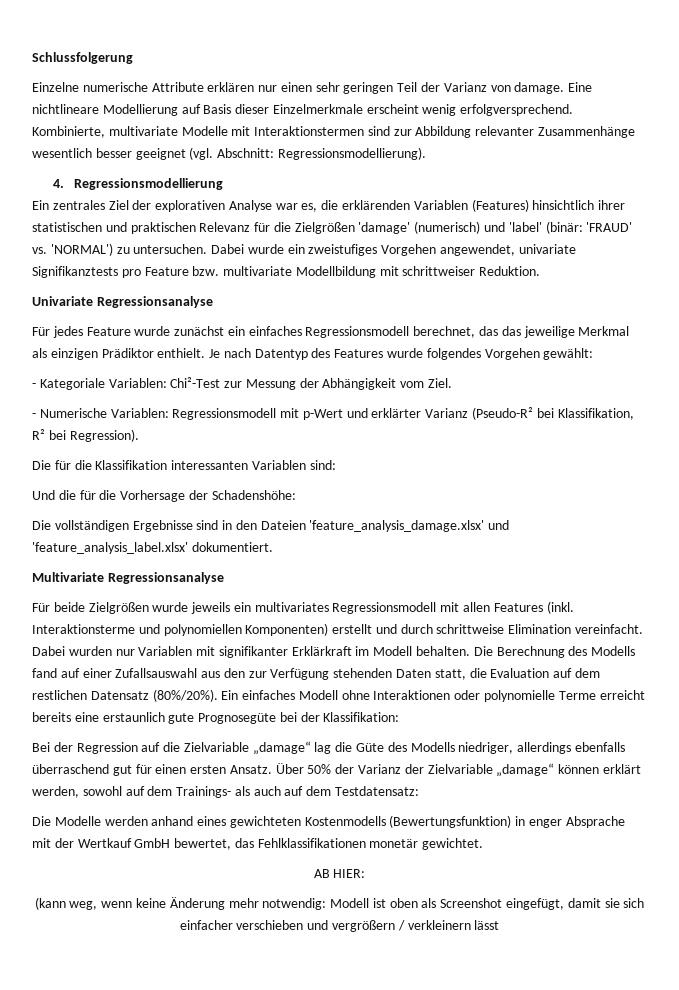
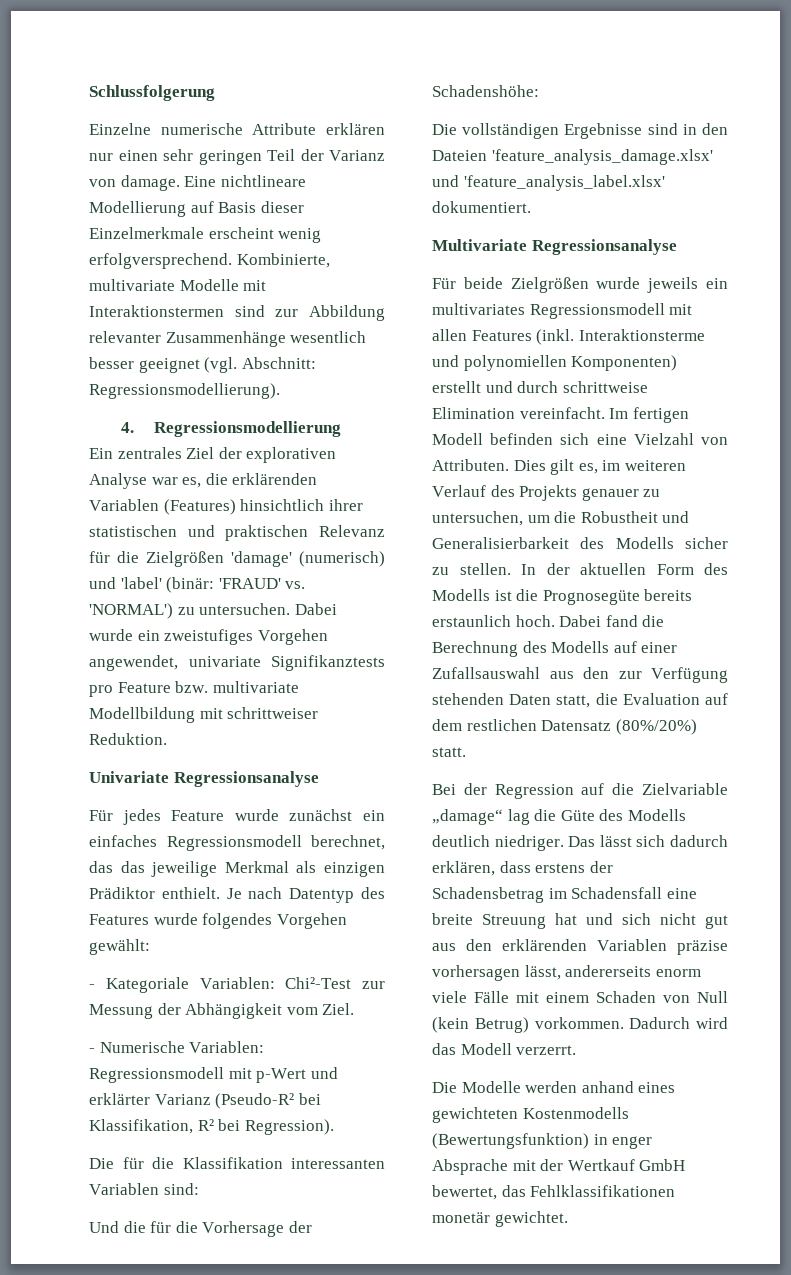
[32,646,493,658] Dabei wurden nur Variablen mit signifikanter Erklärkraft im Modell behalten. Die -> [609,407,689,423] [432,433,728,445] [432,459,686,475] [432,485,661,501] [432,511,690,526] [432,537,728,549] [432,563,728,575] [432,589,693,605] [432,615,665,627] Im fertigen Modell befinden sich eine Vielzahl von Attributen. Dies gilt es, im weiteren Verlauf des Projekts genauer zu untersuchen, um die Robustheit und Generalisierbarkeit des Modells sicher zu stellen. In der aktuellen Form des Modells ist die Prognosegüte bereits erstaunlich hoch. Dabei fand die
[32,668,57,678] fand -> (610, 647) none
[152,689,645,702] [32,712,400,724] (80%/20%). Ein einfaches Modell ohne Interaktionen oder polynomielle Terme erreicht bereits eine erstaunlich gute Prognosegüte bei der Klassifikation: -> [615,719,697,735] [432,747,466,757] (80%/20%) statt.
[458,742,625,754] [32,763,641,777] [32,786,420,798] niedriger, allerdings ebenfalls überraschend gut für einen ersten Ansatz. Über 50% der Varianz der Zielvariable „damage“ können erklärt werden, sowohl auf dem Trainings- als auch auf dem Testdatensatz: -> [432,835,728,851] [432,861,613,876] [432,887,697,903] [432,913,728,929] [432,939,728,955] [432,965,701,981] [432,991,728,1003] [432,1017,728,1033] [432,1043,577,1055] deutlich niedriger. Das lässt sich dadurch erklären, dass erstens der Schadensbetrag im Schadensfall eine breite Streuung hat und sich nicht gut aus den erklärenden Variablen präzise vorhersagen lässt, andererseits enorm viele Fälle mit einem Schaden von Null (kein Betrug) vorkommen. Dadurch wird das Modell verzerrt.
[313,869,366,878] [34,897,645,910] [179,920,500,932] // AB HIER: // (kann weg, wenn keine Änderung mehr notwendig: Modell ist oben als Screenshot eingefügt, damit sie sich einfacher verschieben und vergrößern / verkleinern lässt -> (568, 1219) none

